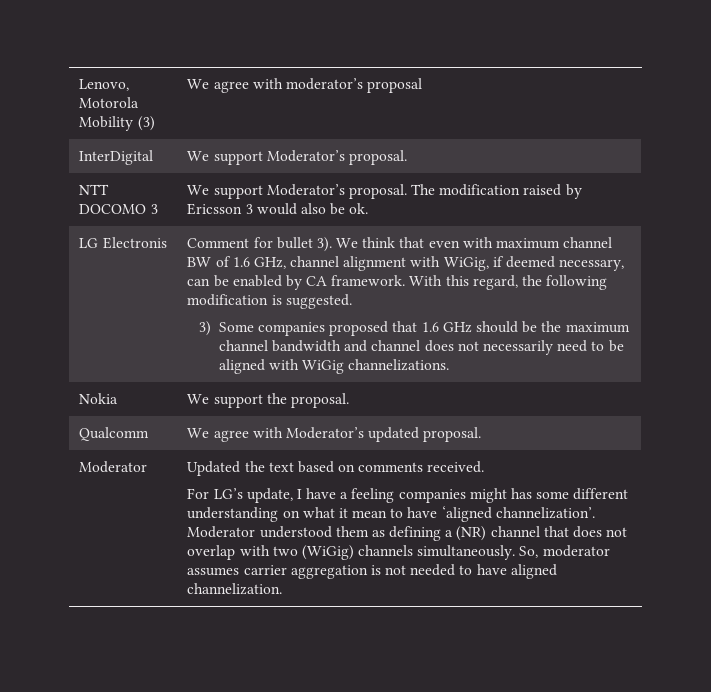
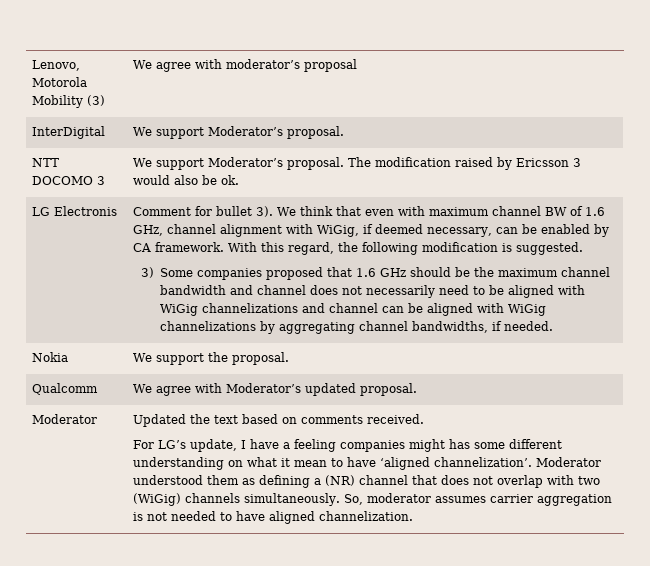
[348,359,450,371] channelizations. -> [202,303,547,316] [160,321,554,334] channelizations and channel can be aligned with WiGig channelizations by aggregating channel bandwidths, if needed.

